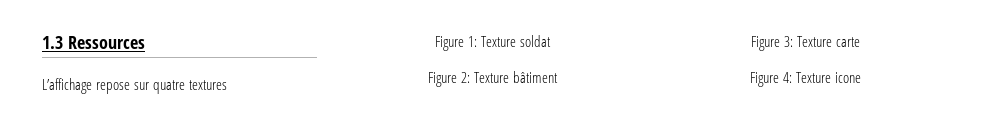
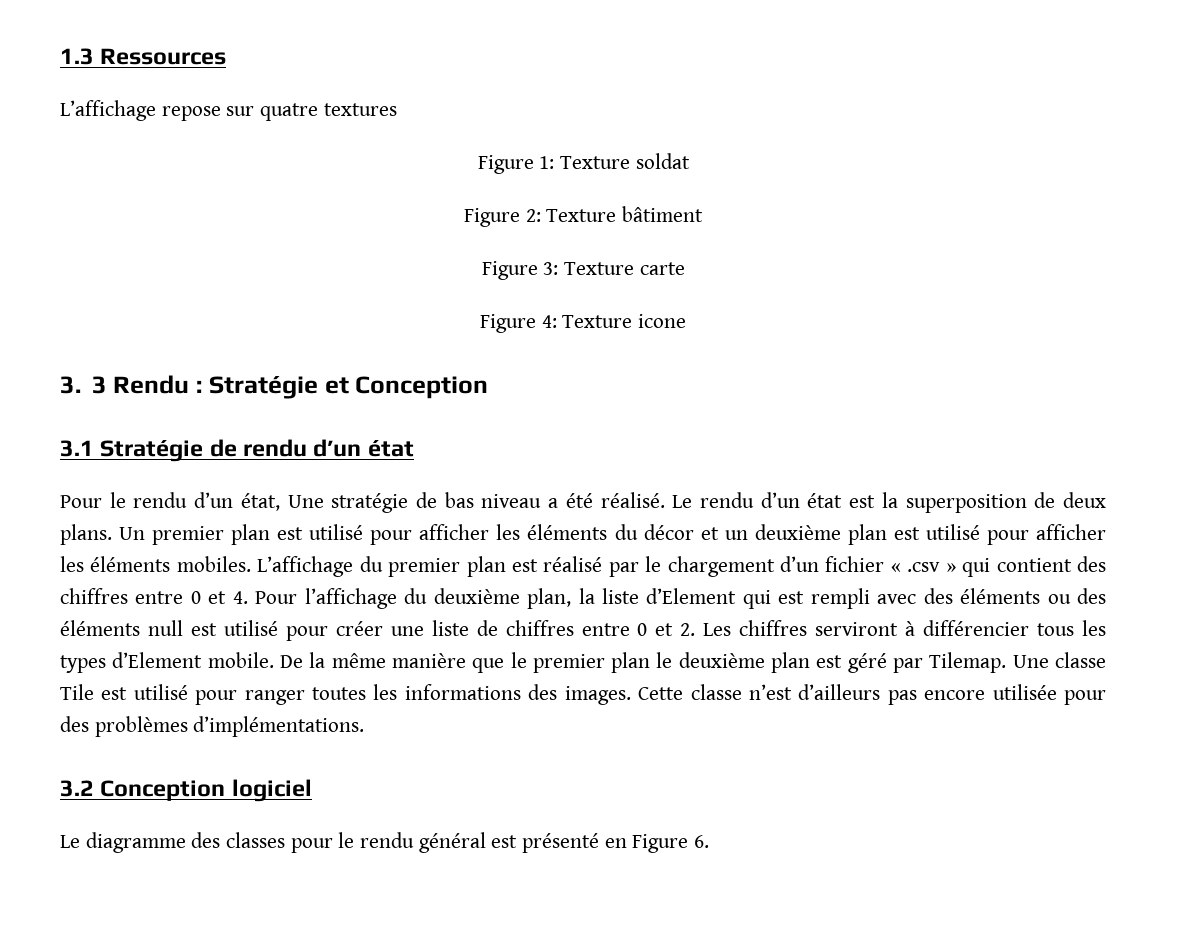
(862, 77) none -> [60,375,489,399] [60,439,414,462] [60,492,1106,513] [60,524,1107,545] [60,556,1107,577] [60,588,1107,609] [60,620,1107,641] [60,652,1106,673] [60,684,1106,705] [60,716,365,737] [60,779,312,802] [60,832,710,853] // 3. 3 Rendu : Stratégie et Conception // 3.1 Stratégie de rendu d’un état // Pour le rendu d’un état, Une stratégie de bas niveau a été réalisé. Le rendu d’un état est la superposition de deux plans. Un premier plan est utilisé pour afficher les éléments du décor et un deuxième plan est utilisé pour afficher les éléments mobiles. L’affichage du premier plan est réalisé par le chargement d’un fichier « .csv » qui contient des chiffres entre 0 et 4. Pour l’affichage du deuxième plan, la liste d’Element qui est rempli avec des éléments ou des éléments null est utilisé pour créer une liste de chiffres entre 0 et 2. Les chiffres serviront à différencier tous les types d’Element mobile. De la même manière que le premier plan le deuxième plan est géré par Tilemap. Une classe Tile est utilisé pour ranger toutes les informations des images. Cette classe n’est d’ailleurs pas encore utilisée pour des problèmes d’implémentations. // 3.2 Conception logiciel // Le diagramme des classes pour le rendu général est présenté en Figure 6.

